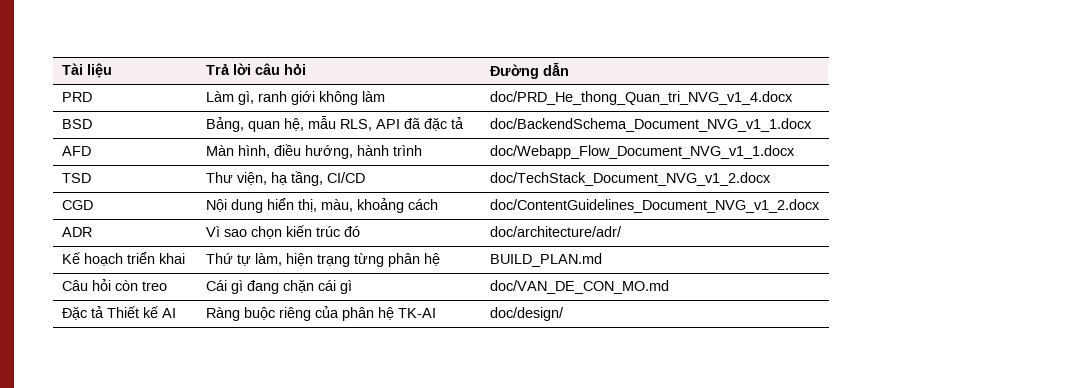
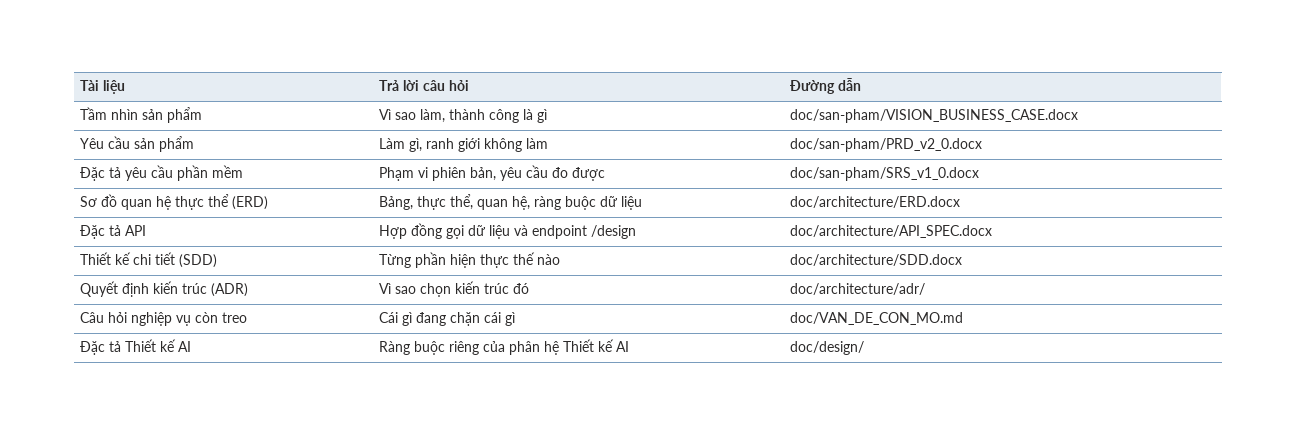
[61,92,92,102] PRD -> [80,107,203,123] [379,109,548,123] [790,109,1079,123] [80,136,195,152] Tầm nhìn sản phẩm | Vì sao làm, thành công là gì | doc/san-pham/VISION_BUSINESS_CASE.docx // Yêu cầu sản phẩm
[489,91,793,105] [61,119,92,129] [205,116,464,132] [489,118,812,132] [61,146,91,156] [205,144,422,159] [489,145,795,159] [61,173,91,183] [205,171,365,186] [489,172,771,186] [61,200,93,210] [205,198,438,213] [489,199,820,213] [61,227,92,237] doc/PRD_He_thong_Quan_tri_NVG_v1_4.docx // BSD | Bảng, quan hệ, mẫu RLS, API đã đặc tả | doc/BackendSchema_Document_NVG_v1_1.docx // AFD | Màn hình, điều hướng, hành trình | doc/Webapp_Flow_Document_NVG_v1_1.docx // TSD | Thư viện, hạ tầng, CI/CD | doc/TechStack_Document_NVG_v1_2.docx // CGD | Nội dung hiển thị, màu, khoảng cách | doc/ContentGuidelines_Document_NVG_v1_2.docx // ADR -> [790,138,983,152] [80,165,244,181] [379,165,606,181] [790,167,980,181] [80,194,269,210] [379,194,643,210] [790,196,961,208] [80,225,147,239] [379,223,637,239] [790,225,993,238] [80,252,218,268] [379,252,561,268] [790,254,963,266] [80,281,249,297] doc/san-pham/PRD_v2_0.docx // Đặc tả yêu cầu phần mềm | Phạm vi phiên bản, yêu cầu đo được | doc/san-pham/SRS_v1_0.docx // Sơ đồ quan hệ thực thể (ERD) | Bảng, thực thể, quan hệ, ràng buộc dữ liệu | doc/architecture/ERD.docx // Đặc tả API | Hợp đồng gọi dữ liệu và endpoint /design | doc/architecture/API_SPEC.docx // Thiết kế chi tiết (SDD) | Từng phần hiện thực thế nào | doc/architecture/SDD.docx // Quyết định kiến trúc (ADR)
[61,252,185,266] [205,253,440,267] [489,253,602,267] // Kế hoạch triển khai | Thứ tự làm, hiện trạng từng phân hệ | BUILD_PLAN.md -> (926, 289) none
(111, 285) none -> [131,312,192,326] nghiệp vụ
[397,308,436,318] TK-AI -> [563,339,630,352] Thiết kế AI

